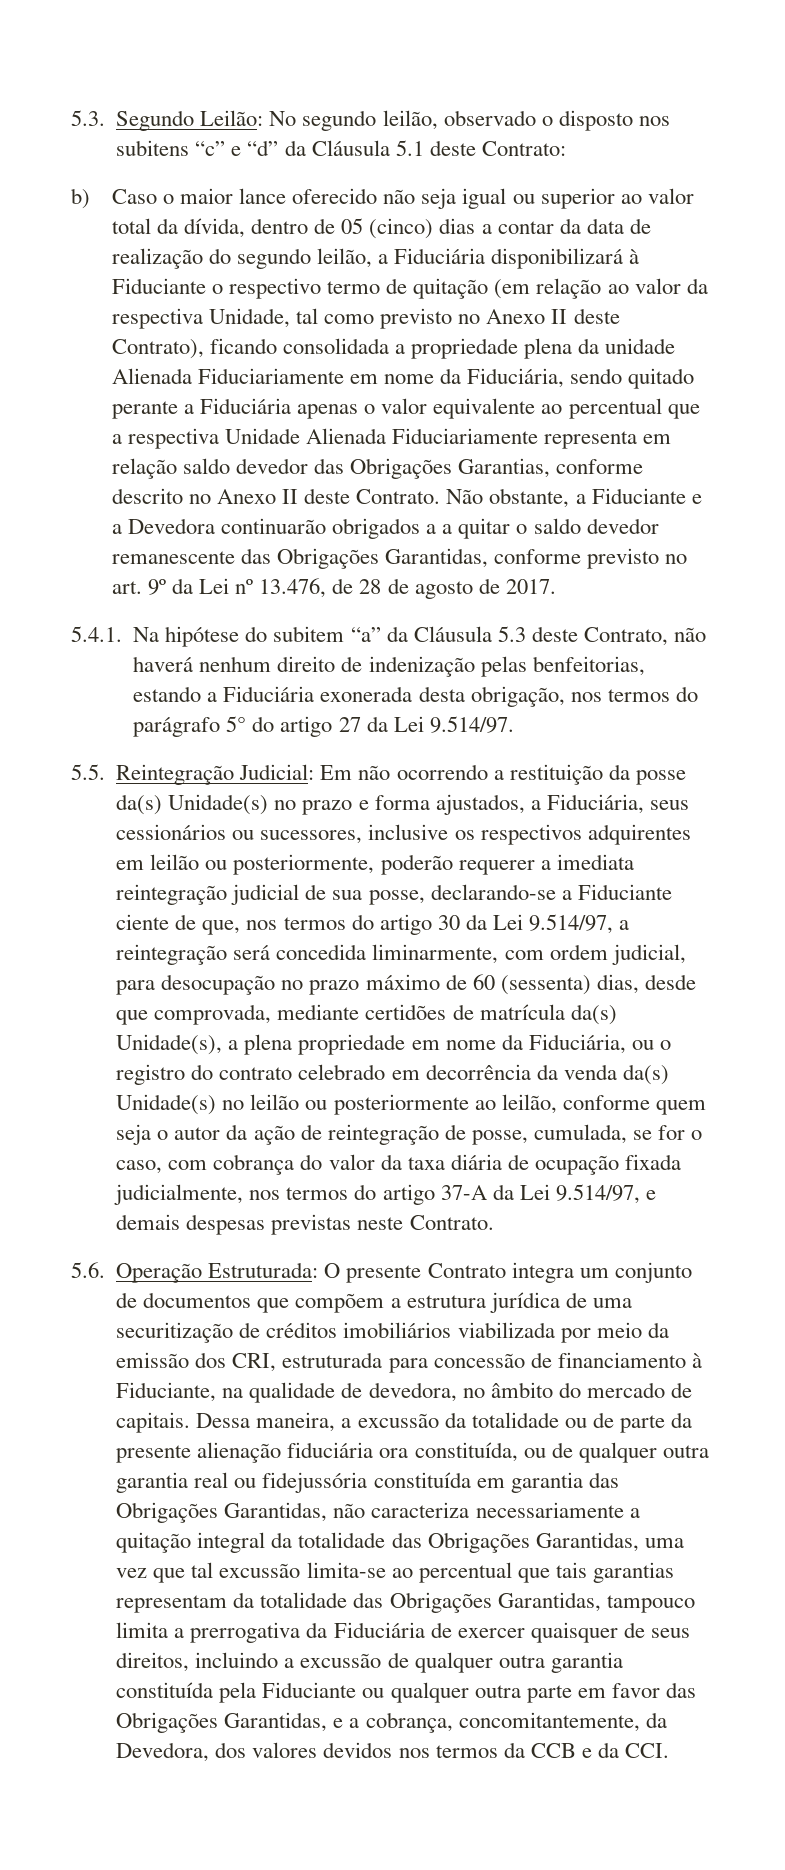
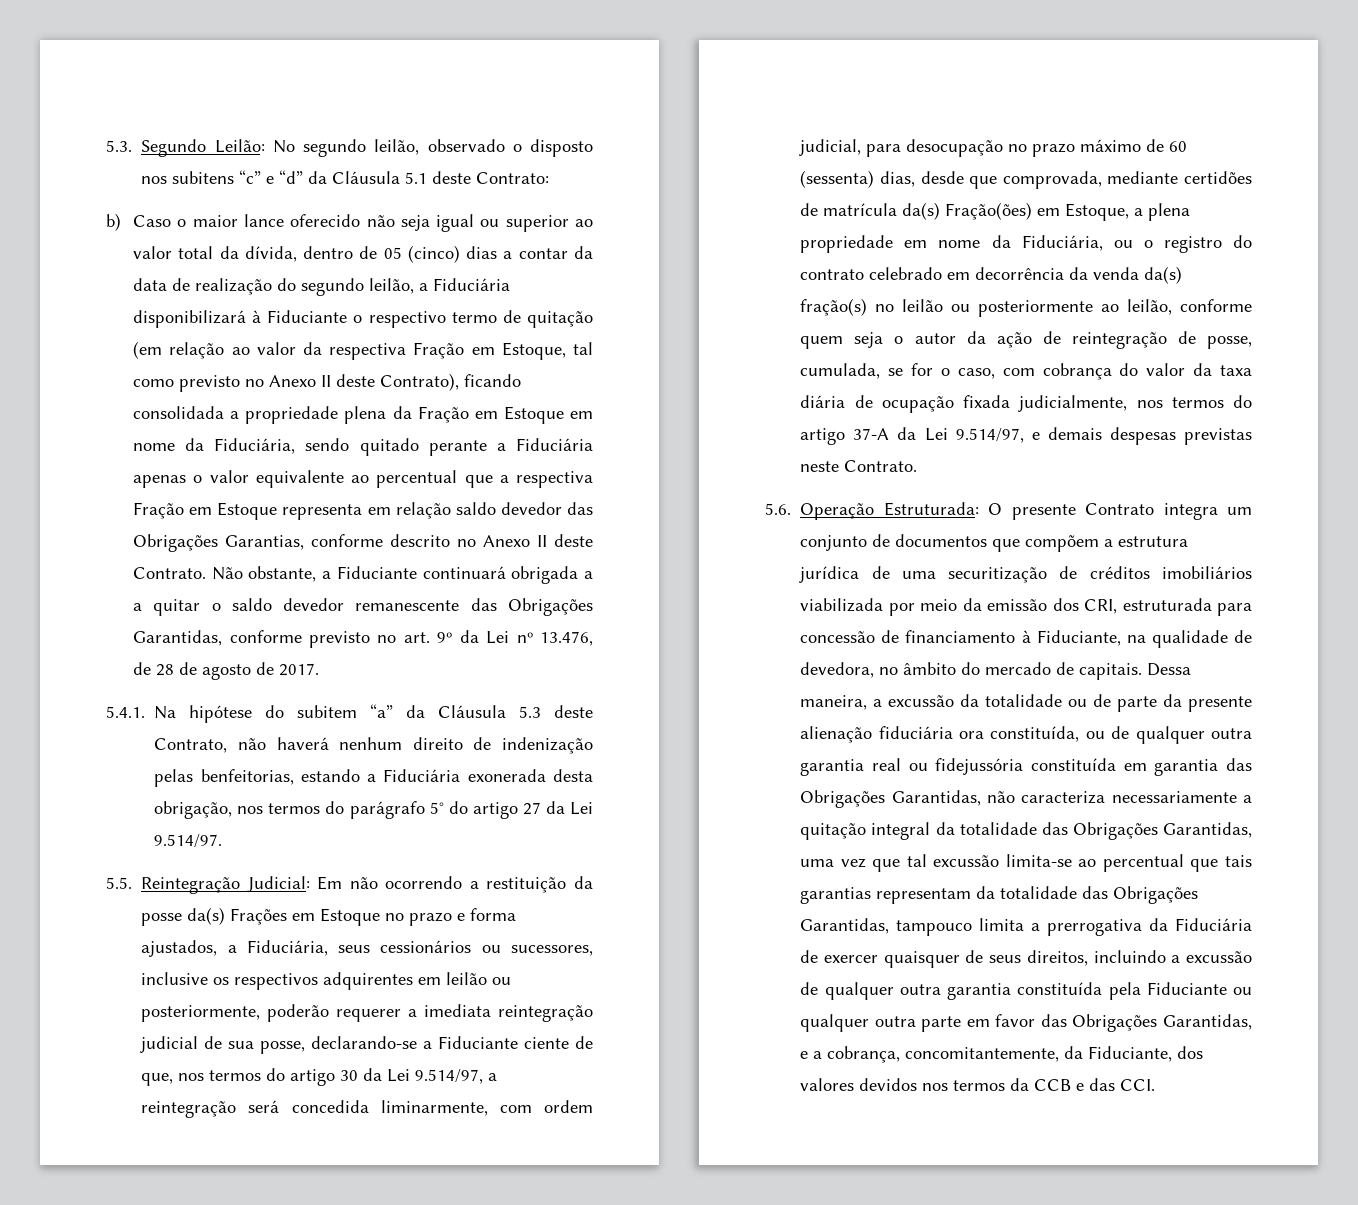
[209,308,291,328] Unidade, -> [413,342,566,360] Fração em Estoque,
[605,338,676,354] [111,368,345,384] unidade Alienada Fiduciariamente -> [417,406,564,424] Fração em Estoque
[225,428,539,444] Unidade Alienada Fiduciariamente -> [133,502,278,520] Fração em Estoque
[691,494,702,504] [111,518,421,539] e a Devedora continuarão obrigados -> [422,566,579,584] continuará obrigada
[168,794,269,815] Unidade(s) -> [230,908,381,926] Frações em Estoque
[116,1034,223,1055] Unidade(s), -> [945,202,1130,221] Fração(ões) em Estoque,
[116,1094,217,1115] Unidade(s) -> [800,298,868,316] fração(s)
[116,1742,210,1762] Devedora, -> [1088,1046,1173,1062] Fiduciante,
[597,1742,619,1758] da -> [1089,1078,1116,1091] das

